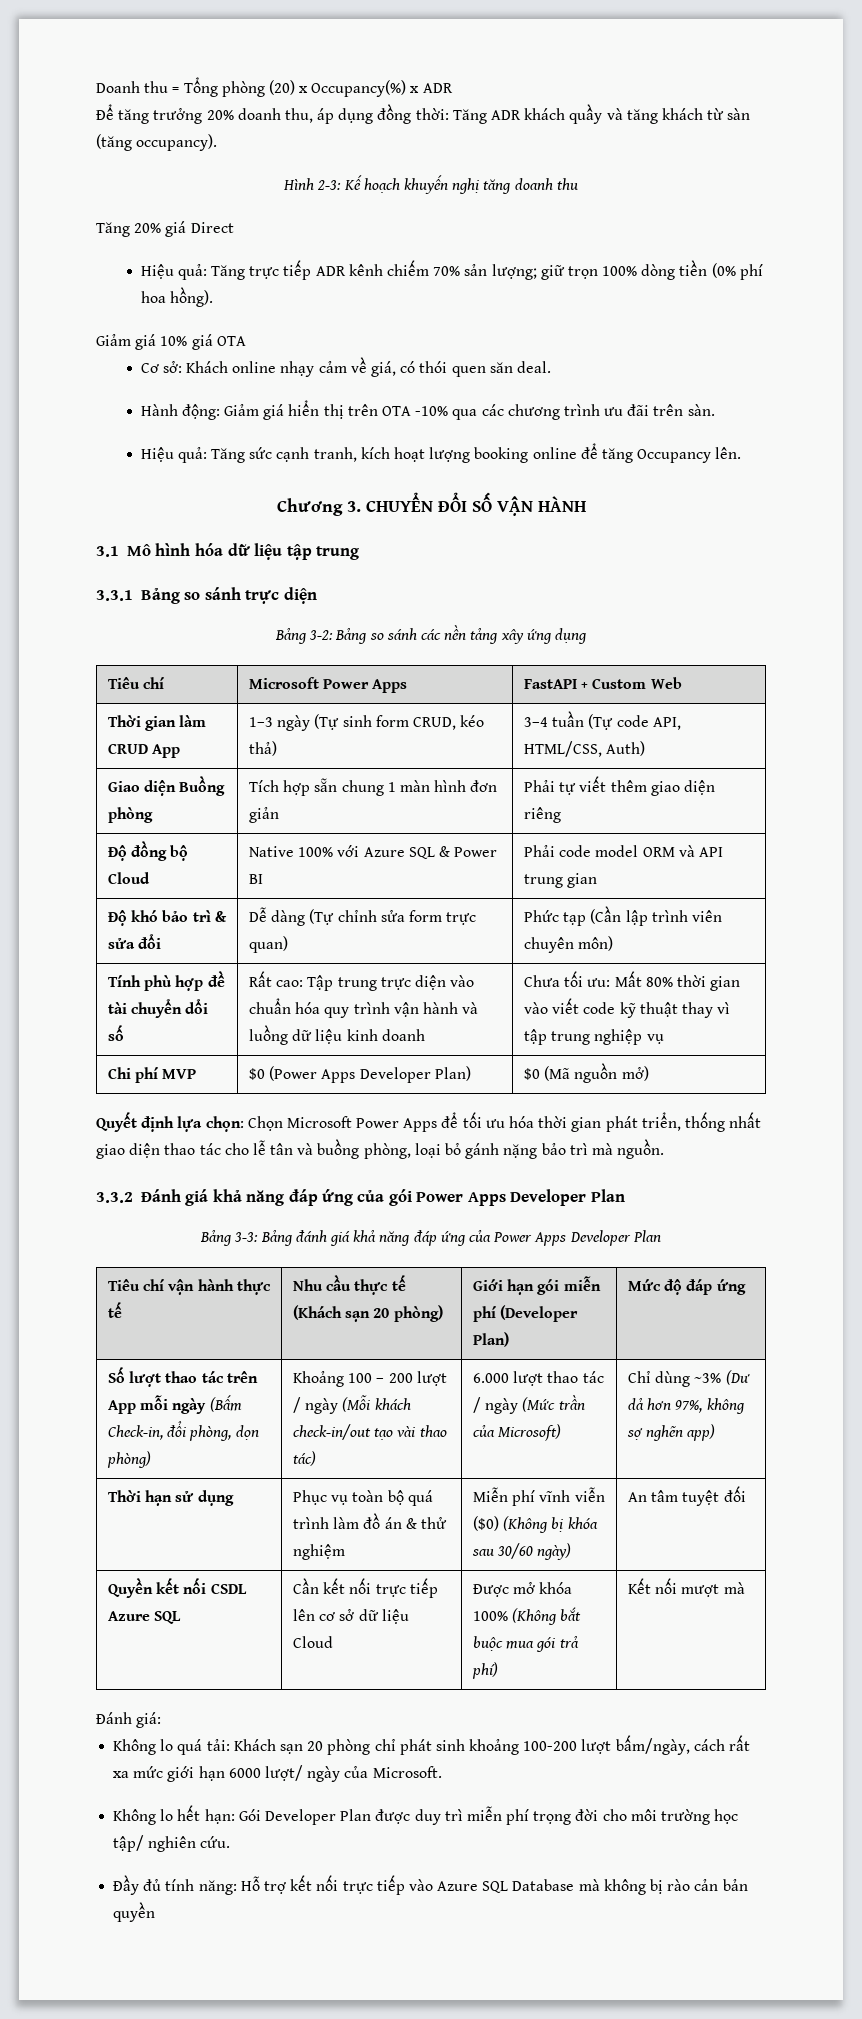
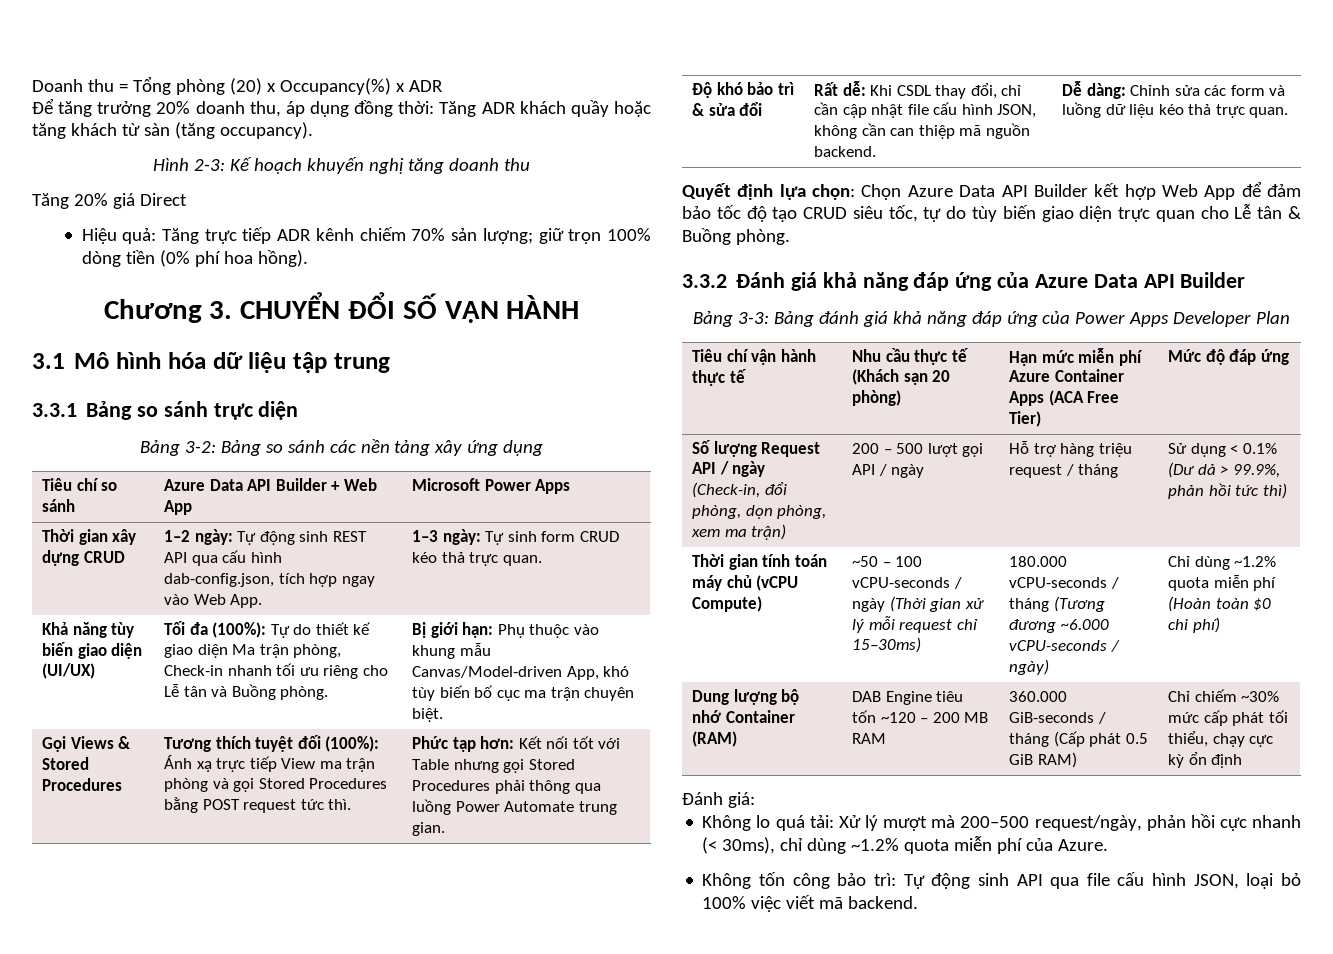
[606,108,623,120] và -> [614,101,652,117] hoặc
[96,334,246,350] [140,357,551,377] [140,400,715,420] [140,443,742,463] // Giảm giá 10% giá OTA // Cơ sở: Khách online nhạy cảm về giá, có thói quen săn deal. // Hành động: Giảm giá hiển thị trên OTA -10% qua các chương trình ưu đãi trên sàn. // Hiệu quả: Tăng sức cạnh tranh, kích hoạt lượng booking online để tăng Occupancy lên. -> (308, 258) none
[249,677,408,693] [524,677,682,689] [108,715,207,731] [108,743,181,758] [249,714,485,731] [249,741,278,756] [524,711,681,730] [524,741,646,757] [108,776,226,796] [108,807,154,823] [249,778,498,796] [249,807,280,823] [524,776,716,796] [524,807,562,823] [108,841,189,861] [108,872,151,884] [249,845,498,859] [249,874,264,884] [524,845,724,857] [524,873,598,888] | Microsoft Power Apps | FastAPI + Custom Web // Thời gian làm CRUD App | 1–3 ngày (Tự sinh form CRUD, kéo thả) | 3–4 tuần (Tự code API, HTML/CSS, Auth) // Giao diện Buồng phòng | Tích hợp sẵn chung 1 màn hình đơn giản | Phải tự viết thêm giao diện riêng // Độ đồng bộ Cloud | Native 100% với Azure SQL & Power BI | Phải code model ORM và API trung gian -> [101,482,118,491] [42,499,76,512] [164,478,377,491] [164,500,193,515] [412,478,571,494] [42,529,137,545] [42,550,125,566] [164,529,367,545] [164,550,282,566] [164,573,375,587] [164,594,263,608] [412,529,619,545] [412,552,542,566] [42,622,135,638] [42,642,143,659] [42,663,96,679] [164,621,372,638] [164,644,342,658] [164,663,388,679] [164,684,329,700] [412,622,599,638] [412,643,491,659] [412,666,630,680] [412,685,635,701] [412,708,444,722] [42,736,132,752] [42,757,90,770] [42,778,123,791] [164,735,380,752] [164,755,376,772] [164,778,388,792] [164,797,352,813] [412,736,621,752] [412,759,575,773] [412,780,601,794] [412,799,617,815] [412,822,446,836] so sánh | Azure Data API Builder + Web App | Microsoft Power Apps // Thời gian xây dựng CRUD | 1–2 ngày: Tự động sinh REST API qua cấu hình dab-config.json, tích hợp ngay vào Web App. | 1–3 ngày: Tự sinh form CRUD kéo thả trực quan. // Khả năng tùy biến giao diện (UI/UX) | Tối đa (100%): Tự do thiết kế giao diện Ma trận phòng, Check-in nhanh tối ưu riêng cho Lễ tân và Buồng phòng. | Bị giới hạn: Phụ thuộc vào khung mẫu Canvas/Model-driven App, khó tùy biến bố cục ma trận chuyên biệt. // Gọi Views & Stored Procedures | Tương thích tuyệt đối (100%): Ánh xạ trực tiếp View ma trận phòng và gọi Stored Procedures bằng POST request tức thì. | Phức tạp hơn: Kết nối tốt với Table nhưng gọi Stored Procedures phải thông qua luồng Power Automate trung gian.
[249,907,477,926] [249,936,289,953] [524,906,723,926] [524,936,614,953] [108,971,225,991] [108,999,209,1018] [108,1025,125,1041] [249,971,475,991] [249,998,479,1018] [249,1025,425,1045] [524,971,741,991] [524,998,731,1018] [524,1029,664,1045] [108,1067,197,1083] [249,1066,471,1083] [524,1063,649,1083] Dễ dàng (Tự chỉnh sửa form trực quan) | Phức tạp (Cần lập trình viên chuyên môn) // Tính phù hợp đề tài chuyển dổi số | Rất cao: Tập trung trực diện vào chuẩn hóa quy trình vận hành và luồng dữ liệu kinh doanh | Chưa tối ưu: Mất 80% thời gian vào viết code kỹ thuật thay vì tập trung nghiệp vụ // Chi phí MVP | $0 (Power Apps Developer Plan) | $0 (Mã nguồn mở) -> [814,81,1022,99] [814,102,1037,118] [814,123,1030,139] [814,146,877,157] [1062,81,1286,99] [1062,102,1289,118] Rất dễ: Khi CSDL thay đổi, chỉ cần cập nhật file cấu hình JSON, không cần can thiệp mã nguồn backend. | Dễ dàng: Chỉnh sửa các form và luồng dữ liệu kéo thả trực quan.
[286,1112,762,1132] [96,1139,665,1159] Microsoft Power Apps để tối ưu hóa thời gian phát triển, thống nhất giao diện thao tác cho lễ tân và buồng phòng, loại bỏ gánh nặng bảo trì mà nguồn. -> [907,181,1302,200] [682,204,1302,222] [682,228,790,245] Azure Data API Builder kết hợp Web App để đảm bảo tốc độ tạo CRUD siêu tốc, tự do tùy biến giao diện trực quan cho Lễ tân & Buồng phòng.
[388,1189,625,1206] gói Power Apps Developer Plan -> [1034,272,1246,288] Azure Data API Builder
[473,1276,601,1295] [473,1305,579,1322] [473,1332,510,1347] Giới hạn gói miễn phí (Developer Plan) -> [1009,348,1143,366] [1009,369,1124,382] [1009,390,1120,406] [1009,411,1042,427] Hạn mức miễn phí Azure Container Apps (ACA Free Tier)
[129,1371,258,1387] [108,1395,242,1414] [108,1421,259,1441] [107,1451,152,1468] [293,1371,447,1387] [293,1395,411,1414] [293,1424,447,1440] [293,1451,317,1466] [473,1371,604,1386] [473,1395,585,1414] [473,1424,562,1441] [628,1370,750,1387] [628,1398,745,1414] [627,1424,716,1441] [108,1490,234,1506] [293,1490,433,1506] [293,1513,448,1529] [293,1544,346,1560] [473,1487,605,1506] [473,1516,598,1533] [472,1543,572,1560] [628,1486,746,1506] [108,1578,247,1598] [108,1611,182,1624] [293,1578,438,1598] [293,1609,409,1624] [293,1636,334,1648] [473,1582,573,1597] [473,1607,582,1625] [473,1636,579,1652] [472,1662,499,1679] [628,1578,745,1597] lượt thao tác trên App mỗi ngày (Bấm Check-in, đổi phòng, dọn phòng) | Khoảng 100 – 200 lượt / ngày (Mỗi khách check-in/out tạo vài thao tác) | 6.000 lượt thao tác / ngày (Mức trần của Microsoft) | Chỉ dùng ~3% (Dư dả hơn 97%, không sợ nghẽn app) // Thời hạn sử dụng | Phục vụ toàn bộ quá trình làm đồ án & thử nghiệm | Miễn phí vĩnh viễn ($0) (Không bị khóa sau 30/60 ngày) | An tâm tuyệt đối // Quyền kết nối CSDL Azure SQL | Cần kết nối trực tiếp lên cơ sở dữ liệu Cloud | Được mở khóa 100% (Không bắt buộc mua gói trả phí) | Kết nối mượt mà -> [713,441,821,457] [692,461,766,477] [692,482,787,498] [692,505,827,519] [691,524,787,540] [852,443,984,457] [852,464,925,478] [1009,441,1132,457] [1009,464,1119,478] [1168,443,1277,457] [1168,462,1280,478] [1168,483,1287,499] [692,554,827,570] [692,575,799,591] [692,596,763,612] [852,556,923,567] [852,577,962,589] [852,596,984,612] [852,616,978,633] [852,637,922,653] [1009,556,1068,567] [1009,577,1119,589] [1009,596,1105,612] [1009,619,1109,633] [1009,640,1120,652] [1009,659,1050,675] [1168,556,1277,570] [1168,575,1277,591] [1168,596,1272,612] [1168,617,1220,633] [692,689,800,705] [692,710,795,723] [692,731,738,747] [852,691,964,705] [852,710,989,723] [852,733,887,744] [1009,691,1068,702] [1009,712,1106,724] [1009,731,1148,747] [1009,752,1077,768] [1168,689,1280,702] [1168,710,1288,726] [1168,731,1274,747] [1168,752,1243,768] lượng Request API / ngày (Check-in, đổi phòng, dọn phòng, xem ma trận) | 200 – 500 lượt gọi API / ngày | Hỗ trợ hàng triệu request / tháng | Sử dụng < 0.1% (Dư dả > 99.9%, phản hồi tức thì) // Thời gian tính toán máy chủ (vCPU Compute) | ~50 – 100 vCPU-seconds / ngày (Thời gian xử lý mỗi request chỉ 15–30ms) | 180.000 vCPU-seconds / tháng (Tương đương ~6.000 vCPU-seconds / ngày) | Chỉ dùng ~1.2% quota miễn phí (Hoàn toàn $0 chi phí) // Dung lượng bộ nhớ Container (RAM) | DAB Engine tiêu tốn ~120 – 200 MB RAM | 360.000 GiB-seconds / tháng (Cấp phát 0.5 GiB RAM) | Chỉ chiếm ~30% mức cấp phát tối thiểu, chạy cực kỳ ổn định
[233,1735,751,1755] [113,1765,442,1782] [113,1805,739,1825] [113,1835,231,1852] [113,1875,748,1895] [113,1902,156,1922] Khách sạn 20 phòng chỉ phát sinh khoảng 100-200 lượt bấm/ngày, cách rất xa mức giới hạn 6000 lượt/ ngày của Microsoft. // Không lo hết hạn: Gói Developer Plan được duy trì miễn phí trọng đời cho môi trường học tập/ nghiên cứu. // Đầy đủ tính năng: Hỗ trợ kết nối trực tiếp vào Azure SQL Database mà không bị rào cản bản quyền -> [838,814,1301,831] [702,836,1109,854] [702,872,1301,889] [702,895,919,912] Xử lý mượt mà 200–500 request/ngày, phản hồi cực nhanh (< 30ms), chỉ dùng ~1.2% quota miễn phí của Azure. // Không tốn công bảo trì: Tự động sinh API qua file cấu hình JSON, loại bỏ 100% việc viết mã backend.

